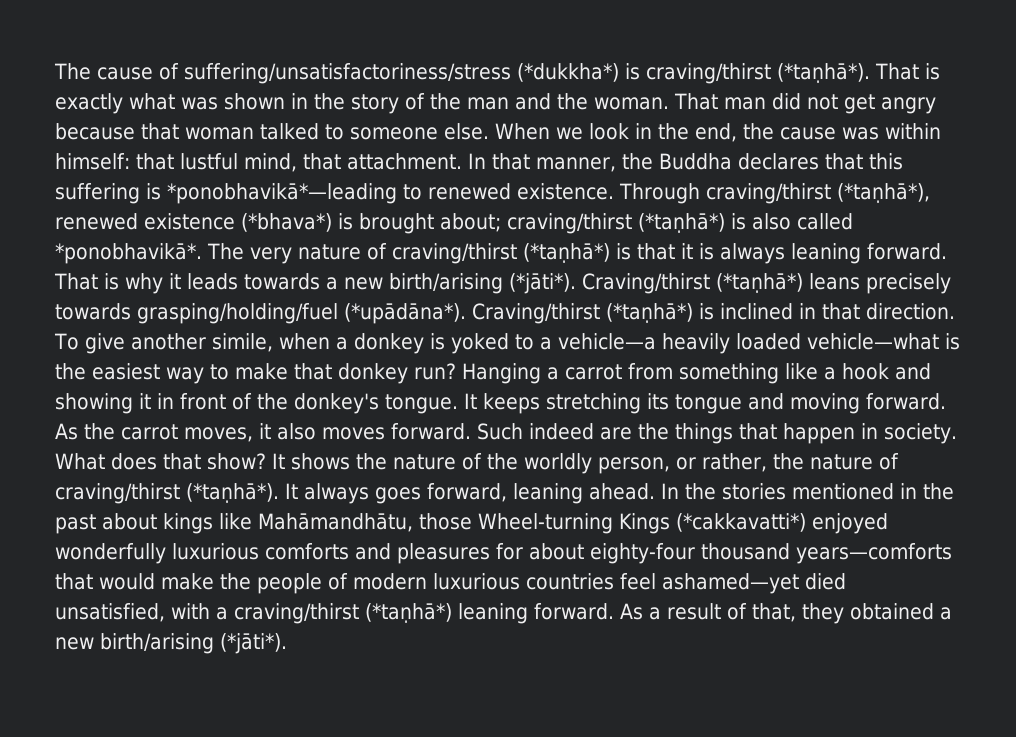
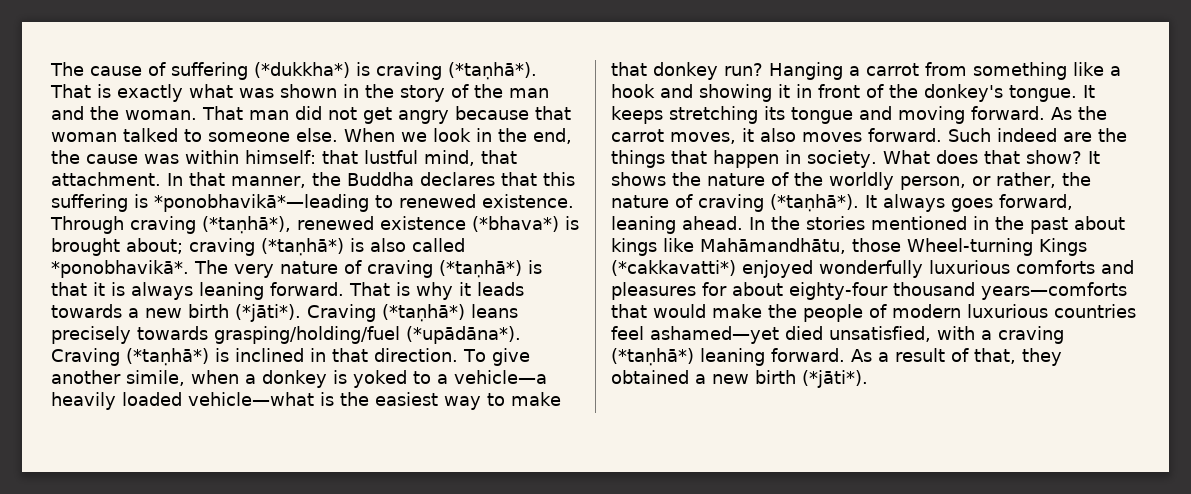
[184,63,511,84] suffering/unsatisfactoriness/stress -> [171,62,248,80] suffering
[646,63,771,84] craving/thirst -> [376,62,442,80] craving
[706,183,831,204] craving/thirst -> [130,216,196,234] craving
[507,213,632,234] craving/thirst -> [189,238,255,256] craving
[392,243,517,264] craving/thirst -> [367,260,433,278] craving
[389,273,710,294] birth/arising (*jāti*). Craving/thirst -> [188,304,376,322] birth (*jāti*). Craving
[472,303,600,324] Craving/thirst -> [51,348,120,366] Craving
[55,483,180,504] craving/thirst -> [698,194,764,212] craving
[234,603,359,624] craving/thirst -> [998,326,1064,344] craving
[100,633,214,654] birth/arising -> [755,370,796,384] birth

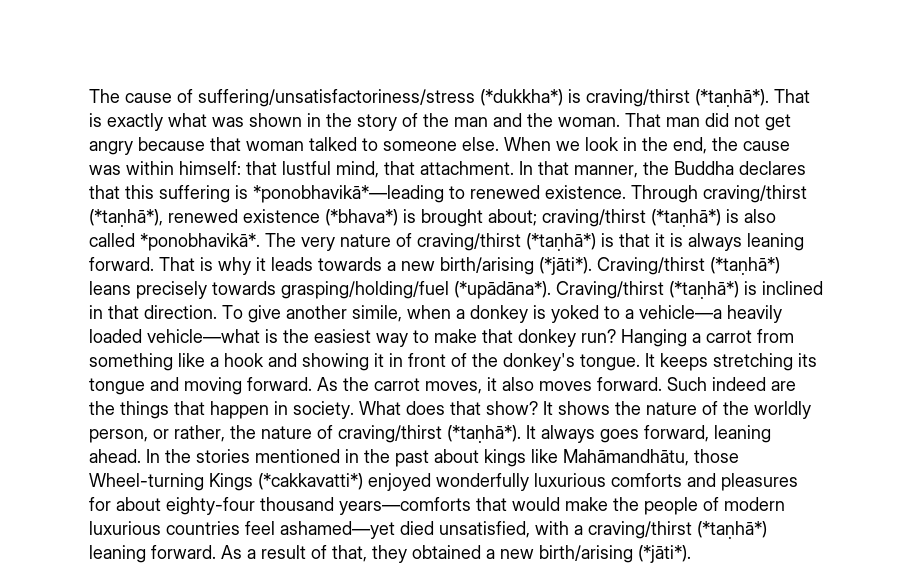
[171,62,248,80] suffering -> [198,89,475,107] suffering/unsatisfactoriness/stress
[376,62,442,80] craving -> [586,89,690,107] craving/thirst
[130,216,196,234] craving -> [703,185,807,203] craving/thirst
[189,238,255,256] craving -> [542,209,646,227] craving/thirst
[367,260,433,278] craving -> [417,233,521,251] craving/thirst
[188,304,376,322] birth (*jāti*). Craving -> [440,257,705,275] birth/arising (*jāti*). Craving/thirst
[51,348,120,366] Craving -> [556,281,664,299] Craving/thirst
[698,194,764,212] craving -> [338,425,442,443] craving/thirst
[998,326,1064,344] craving -> [588,521,692,539] craving/thirst
[755,370,796,384] birth -> [539,545,633,563] birth/arising

